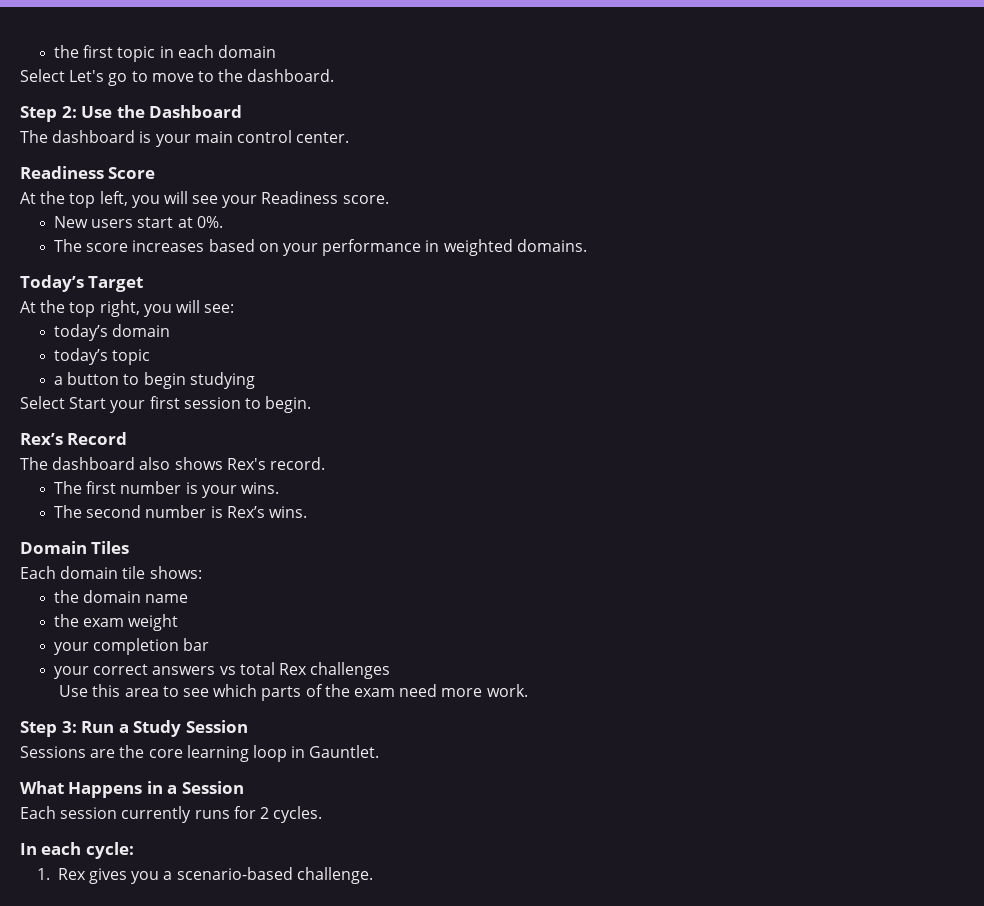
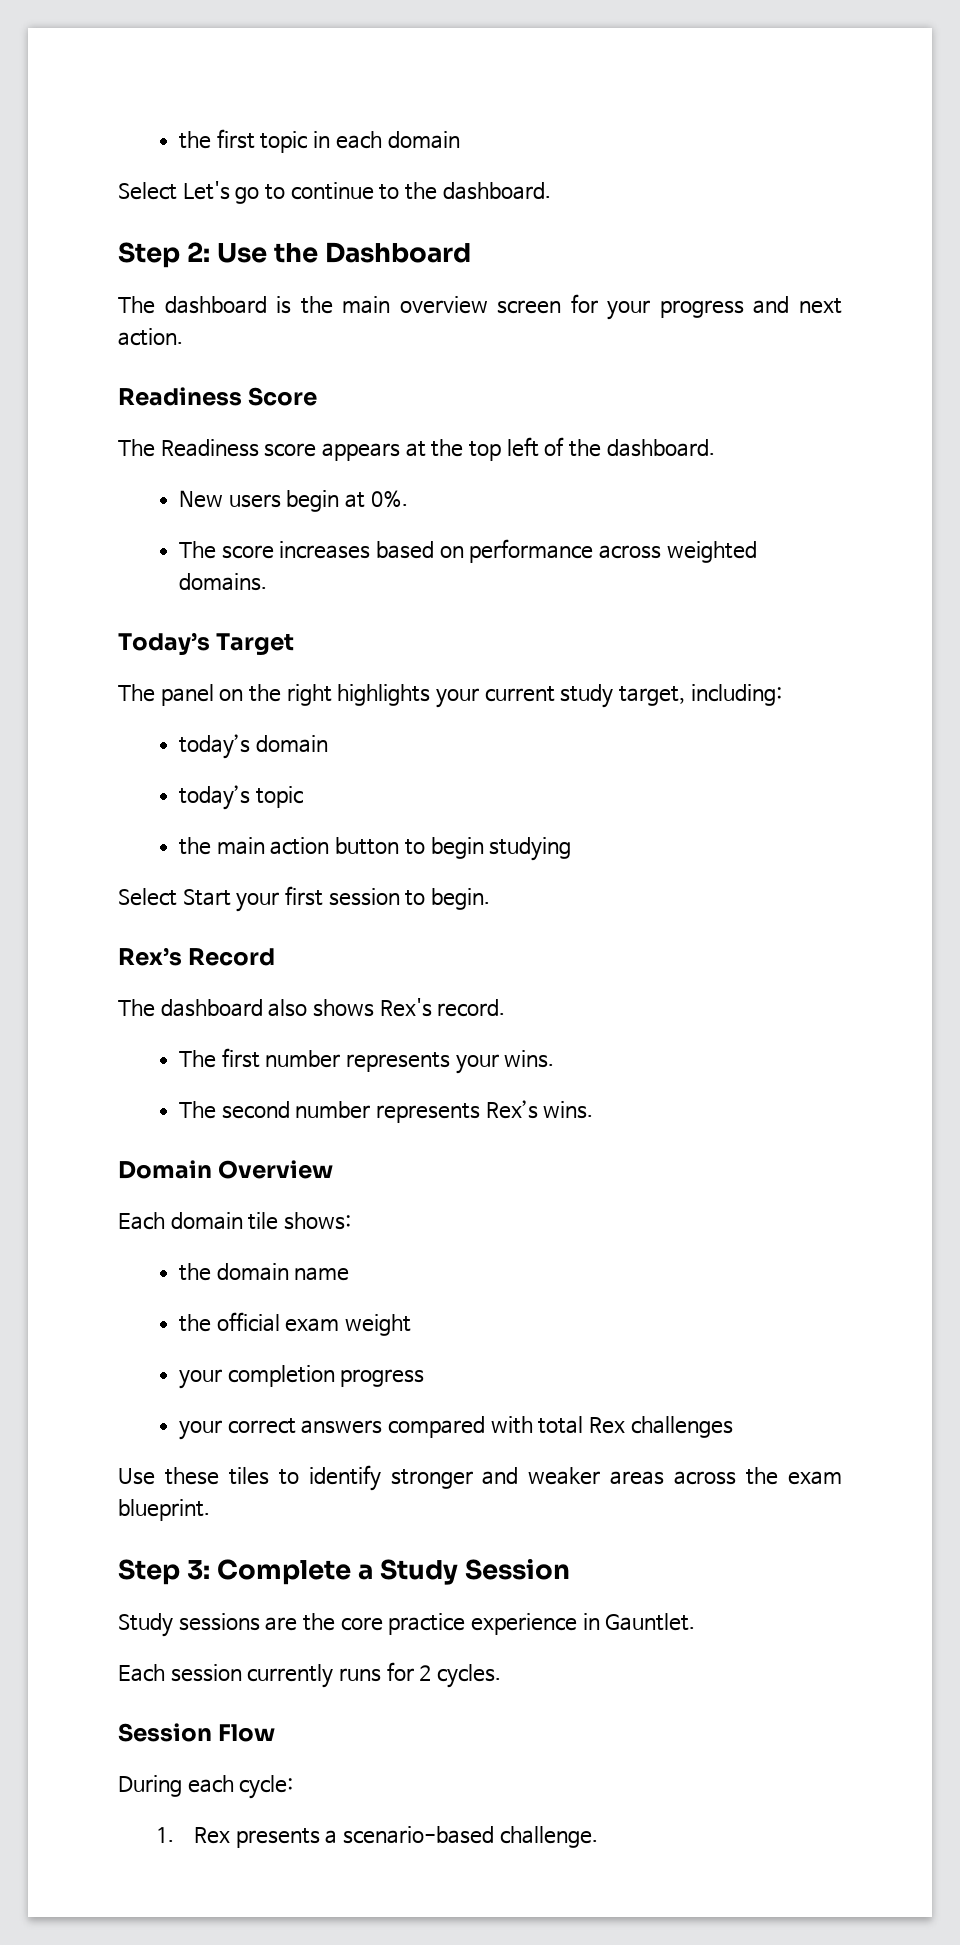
[151,73,194,82] move -> [290,182,374,200] continue
[155,130,350,147] [20,166,156,179] [20,191,389,208] your main control center. // Readiness Score // At the top left, you will see your Readiness score. -> [300,294,842,320] [118,328,183,346] [118,387,318,406] [118,437,715,461] the main overview screen for your progress and next action. // Readiness Score // The Readiness score appears at the top left of the dashboard.
[137,217,174,228] start -> [286,490,340,512] begin
[283,239,440,256] your performance in -> [469,539,662,563] performance across
[20,300,235,317] At the top right, you will see: -> [118,684,782,708] The panel on the right highlights your current study target, including:
[54,376,64,385] a -> [179,837,330,855] the main action
[185,482,198,494] is -> [346,1052,451,1072] represents
[210,506,223,518] is -> [376,1103,481,1123] represents
[91,541,130,554] Tiles -> [218,1160,334,1179] Overview
(80, 620) none -> [216,1312,280,1332] official
[183,638,210,651] bar -> [340,1369,425,1387] progress
[219,666,236,675] vs -> [388,1416,533,1438] compared with
[92,684,528,701] this area to see which parts of the exam need more work. -> [164,1465,843,1491] [118,1499,210,1521] these tiles to identify stronger and weaker areas across the exam blueprint.
[81,721,115,733] Run -> [217,1559,352,1585] Complete
[20,746,86,758] Sessions -> [118,1613,260,1637] Study sessions
[186,745,287,762] learning loop -> [388,1613,577,1635] practice experience
[20,781,244,798] // What Happens in a Session -> (696, 1622) none
[20,843,37,855] In -> [118,1723,276,1742] [118,1775,182,1797] Session Flow // During
[89,868,160,884] gives you -> [235,1828,320,1848] presents

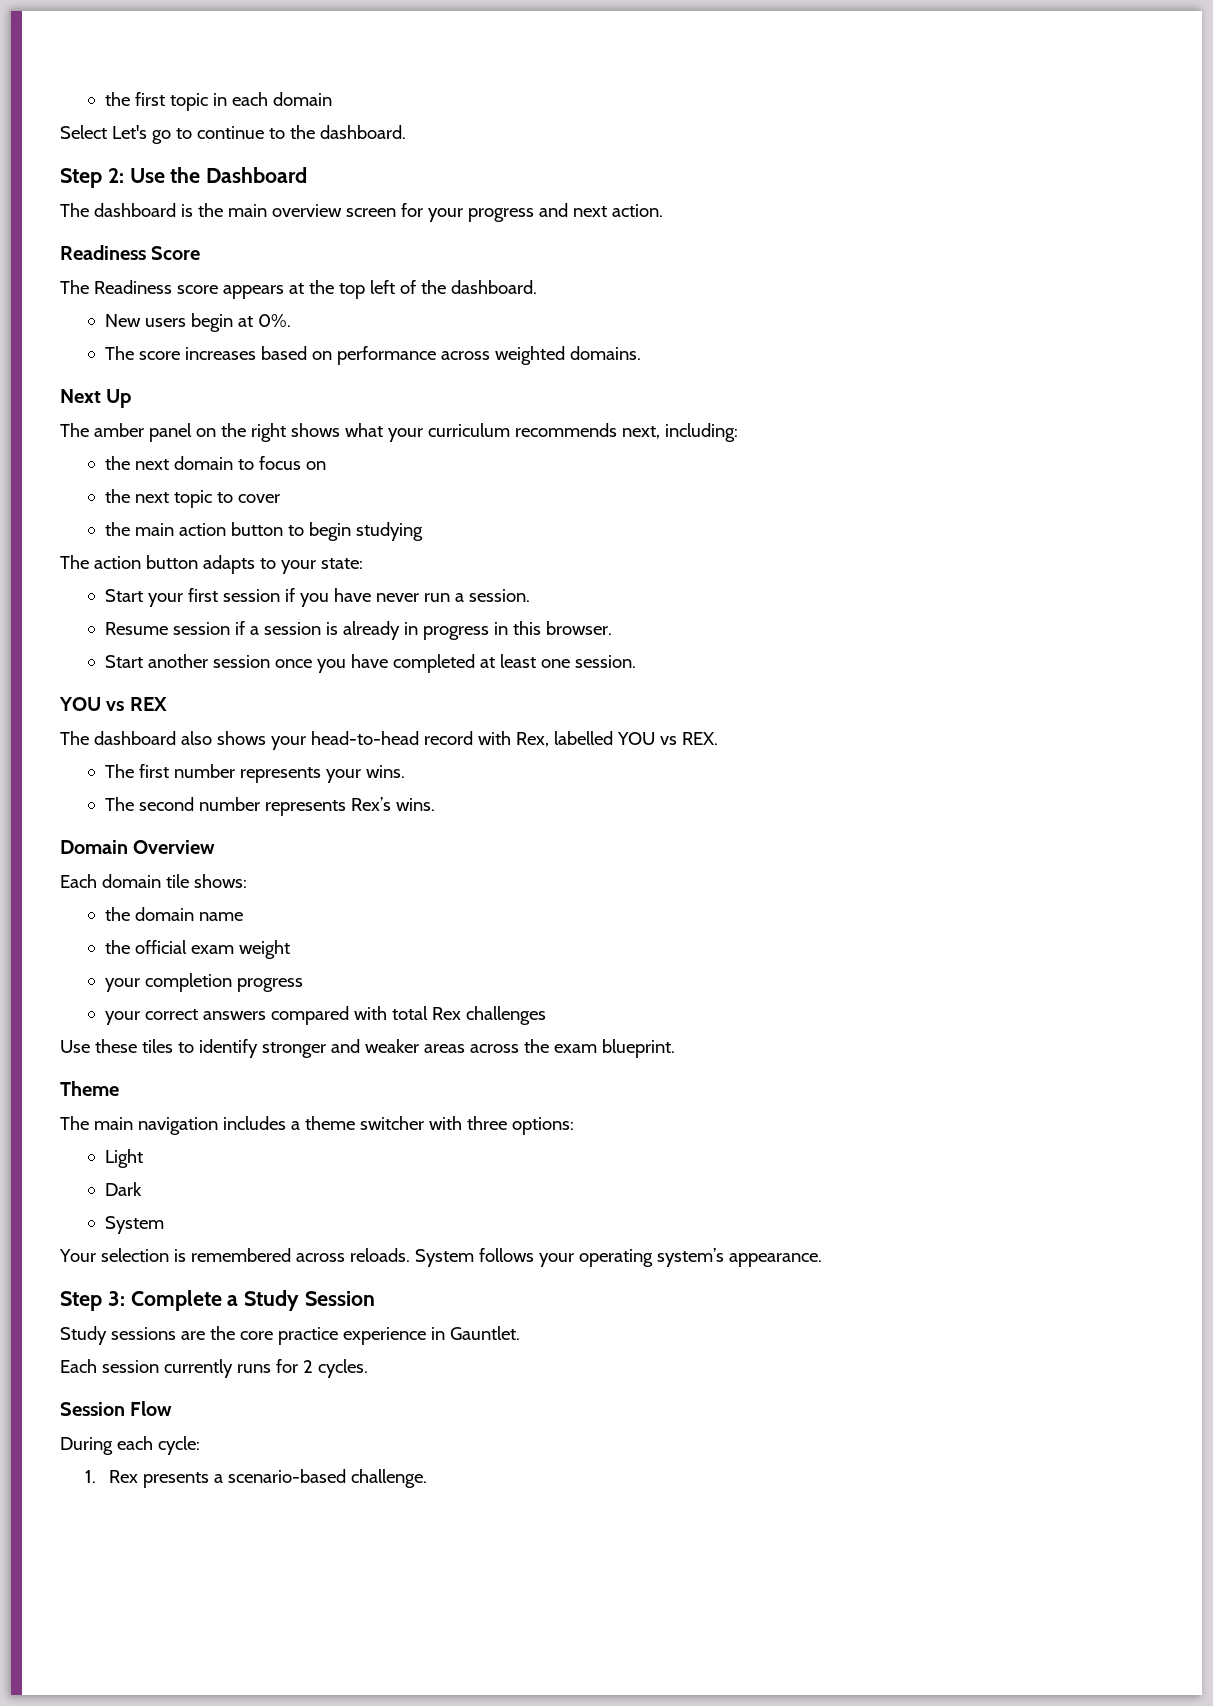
[118,632,295,656] [118,684,155,702] Today’s Target // The -> [60,389,132,408] [60,423,144,437] Next Up // The amber
[337,684,685,708] highlights your current study target, -> [290,423,660,442] shows what your curriculum recommends next,
[179,734,328,759] [179,785,303,810] today’s domain // today’s topic -> [105,456,327,470] [105,489,281,508] the next domain to focus on // the next topic to cover
[118,886,491,912] [118,947,276,966] [118,998,506,1017] Select Start your first session to begin. // Rex’s Record // The dashboard also shows Rex's record. -> [60,555,363,574] [105,588,530,607] [105,621,612,640] [105,654,636,673] [59,697,167,711] [60,731,718,750] The action button adapts to your state: // Start your first session if you have never run a session. // Resume session if a session is already in progress in this browser. // Start another session once you have completed at least one session. // YOU vs REX // The dashboard also shows your head-to-head record with Rex, labelled YOU vs REX.
(210, 1510) none -> [60,1081,119,1096] [60,1116,574,1135] [105,1149,144,1168] [105,1182,143,1196] [105,1216,165,1234] [59,1248,822,1267] // Theme // The main navigation includes a theme switcher with three options: // Light // Dark // System // Your selection is remembered across reloads. System follows your operating system’s appearance.

